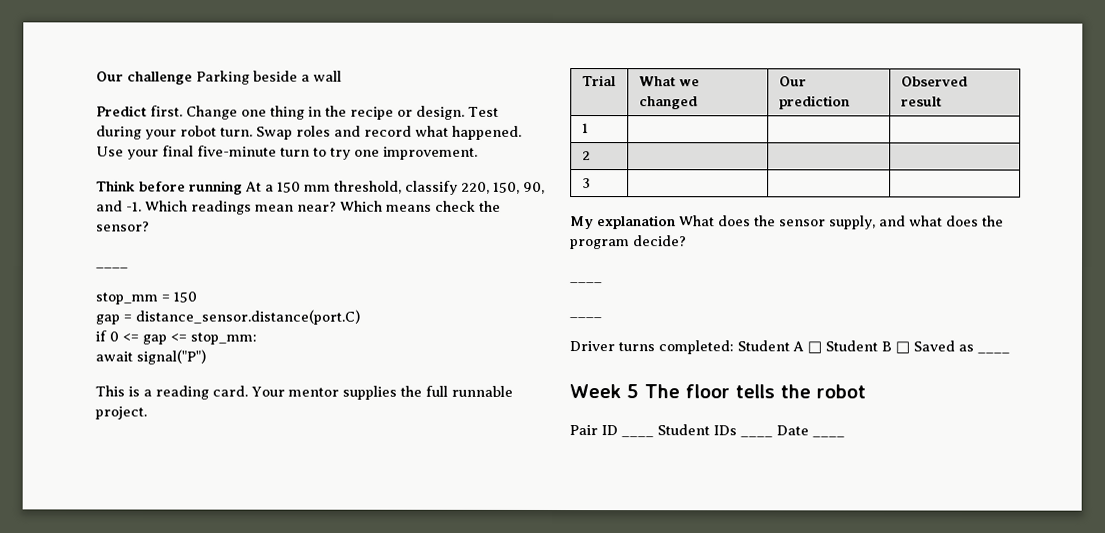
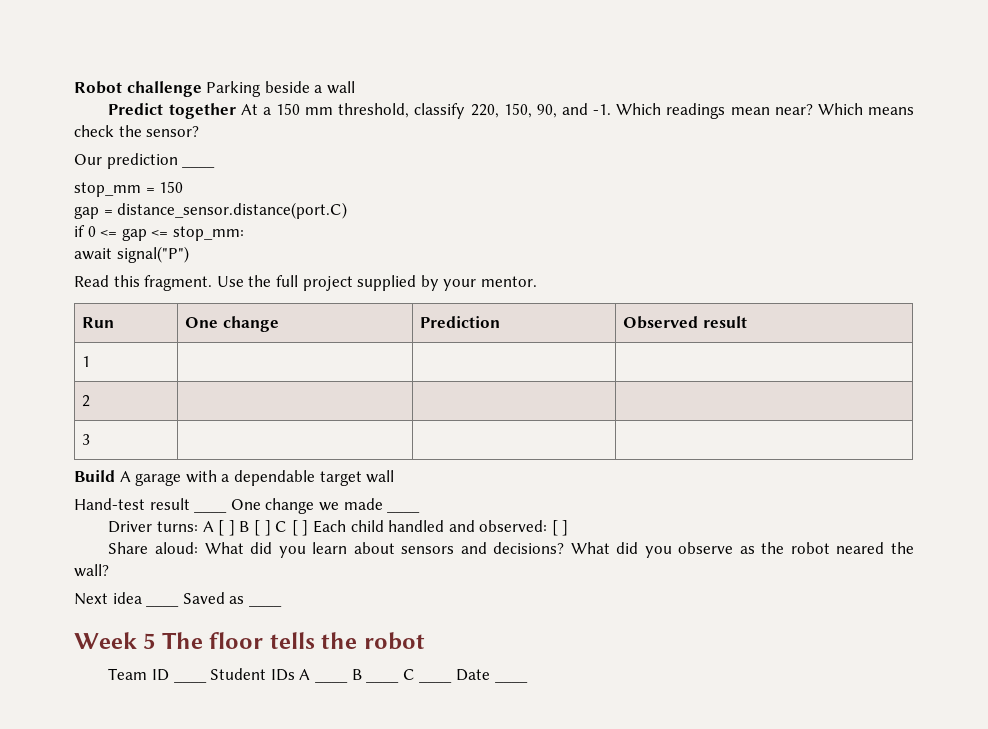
[96,71,124,82] Our -> [74,81,122,94] Robot
[150,105,499,120] [96,125,522,140] [96,145,478,160] [96,180,243,195] first. Change one thing in the recipe or design. Test during your robot turn. Swap roles and record what happened. Use your final five-minute turn to try one improvement. // Think before running -> [168,103,236,119] together
(150, 226) none -> [74,153,178,169] Our prediction
[95,385,513,400] [95,406,147,420] [581,75,616,87] [638,76,700,87] [638,96,698,110] [778,76,807,87] [778,95,850,110] This is a reading card. Your mentor supplies the full runnable project. // Trial | What we changed | Our prediction -> [74,275,537,291] [82,317,115,328] [185,316,279,332] [420,316,501,328] Read this fragment. Use the full project supplied by your mentor. // Run | One change | Prediction
[570,215,1004,230] [570,235,687,250] [569,281,602,284] [569,316,602,319] [569,340,910,355] My explanation What does the sensor supply, and what does the program decide? // ____ // ____ // Driver turns completed: Student A □ Student B □ -> [74,470,395,486] [74,498,190,510] [194,510,228,513] [230,498,383,514] [387,510,421,513] [108,520,569,536] [108,542,915,558] [74,564,109,577] [74,592,142,605] [146,604,180,607] Build A garage with a dependable target wall // Hand-test result ____ One change we made ____ // Driver turns: A [ ] B [ ] C [ ] Each child handled and observed: [ ] // Share aloud: What did you learn about sensors and decisions? What did you observe as the robot neared the wall? // Next idea ____
[569,425,598,436] Pair -> [108,668,148,680] Team
(737, 430) none -> [299,669,311,680] [314,680,348,683] [351,669,362,680] [366,680,400,683] [402,669,415,680] A ____ B ____ C

